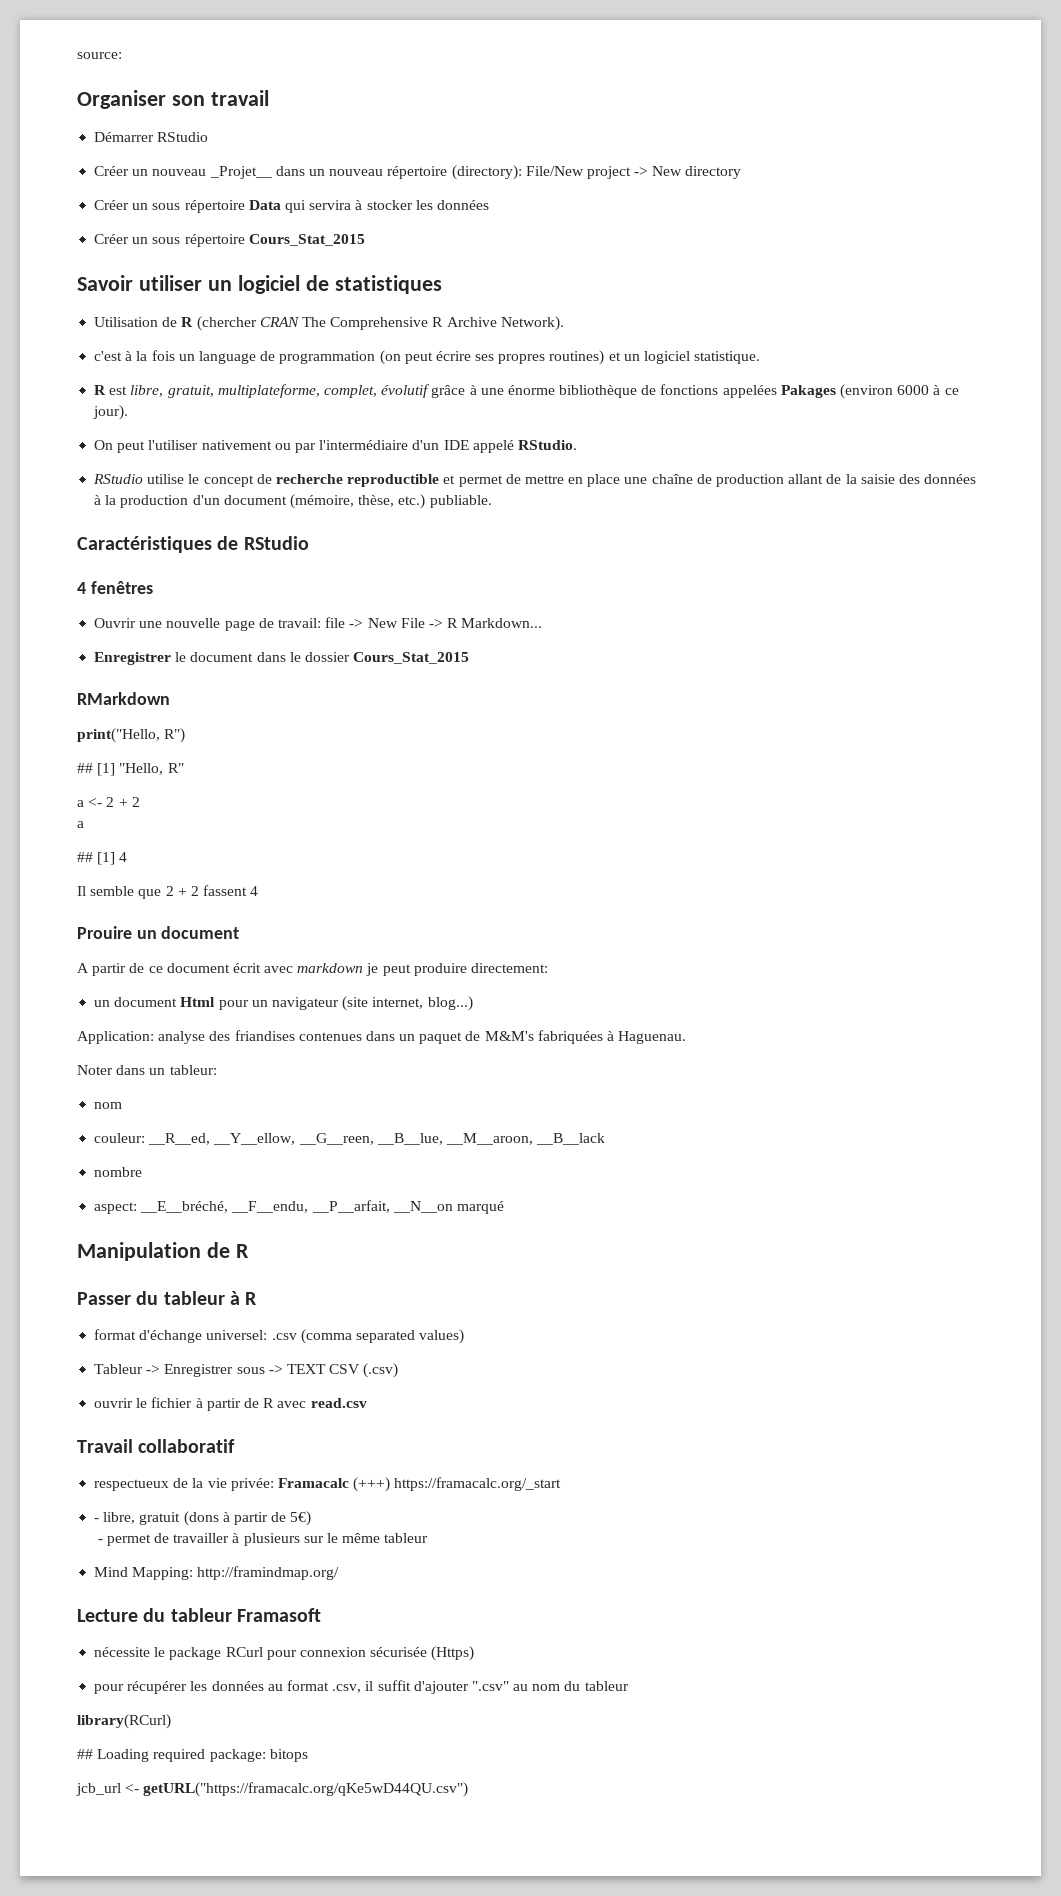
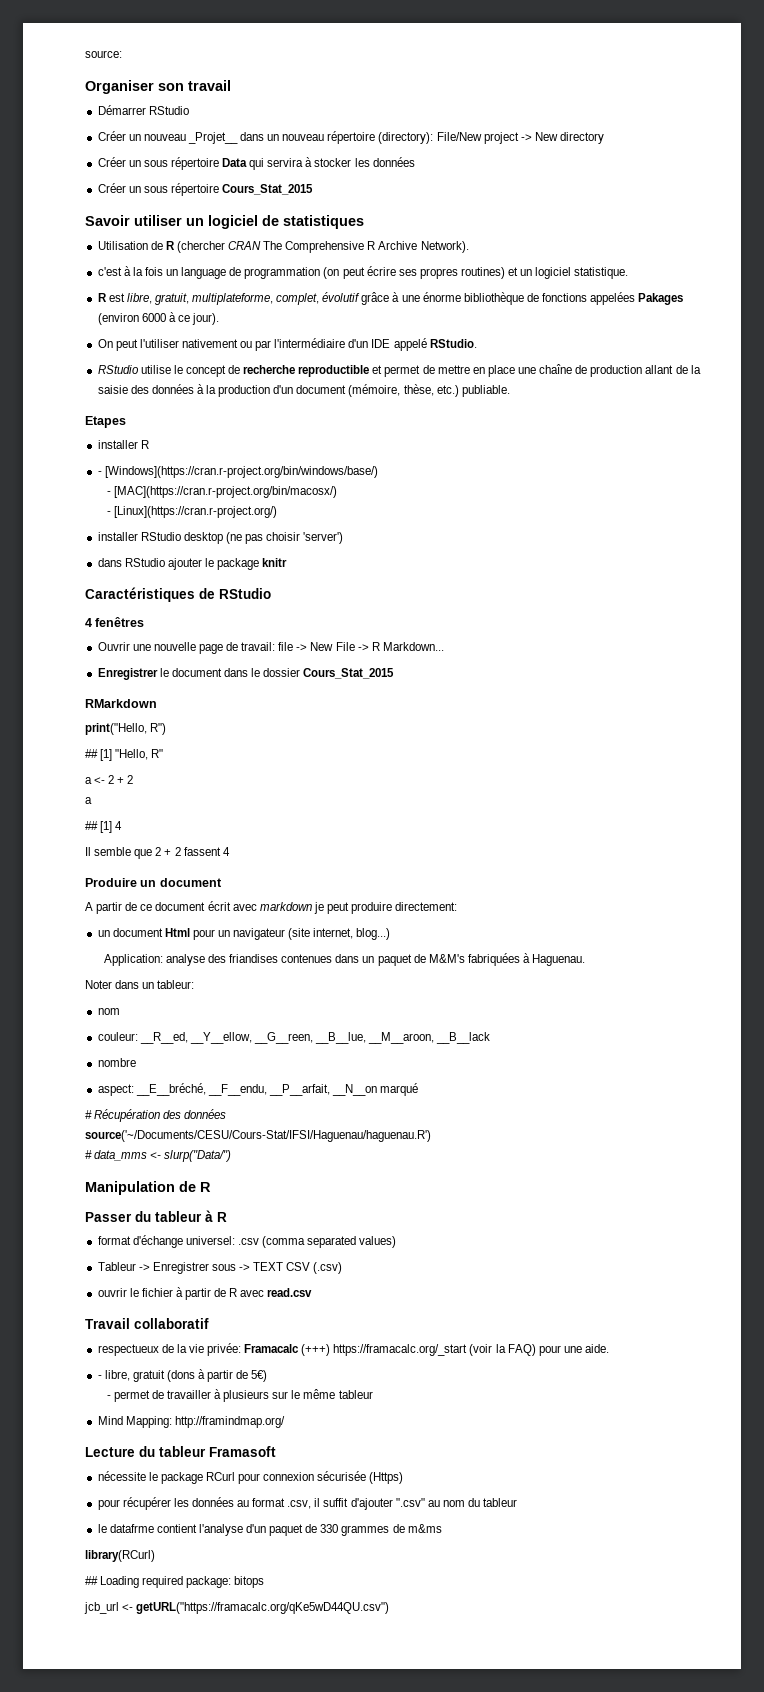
(492, 501) none -> [85,416,126,428] [97,440,149,449] [97,466,378,478] [106,486,337,498] [106,506,277,518] [97,532,344,544] [97,558,288,570] // Etapes // installer R // - [Windows](https://cran.r-project.org/bin/windows/base/) // - [MAC](https://cran.r-project.org/bin/macosx/) // - [Linux](https://cran.r-project.org/) // installer RStudio desktop (ne pas choisir 'server') // dans RStudio ajouter le package knitr
[77,926,132,939] Prouire -> [85,878,137,887] Produire
(504, 1207) none -> [85,1109,227,1122] [85,1130,431,1142] [85,1150,232,1162] // # Récupération des données // source('~/Documents/CESU/Cours-Stat/IFSI/Haguenau/haguenau.R') // # data_mms <- slurp("Data/")
(562, 1484) none -> [469,1344,610,1356] (voir la FAQ) pour une aide.
(629, 1686) none -> [97,1524,442,1536] // le datafrme contient l'analyse d'un paquet de 330 grammes de m&ms

